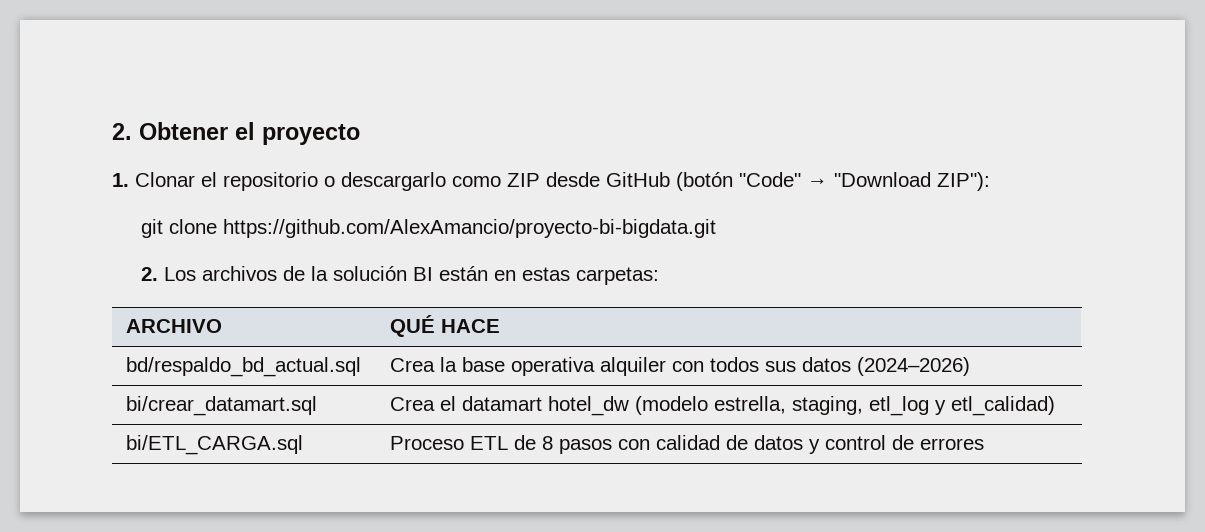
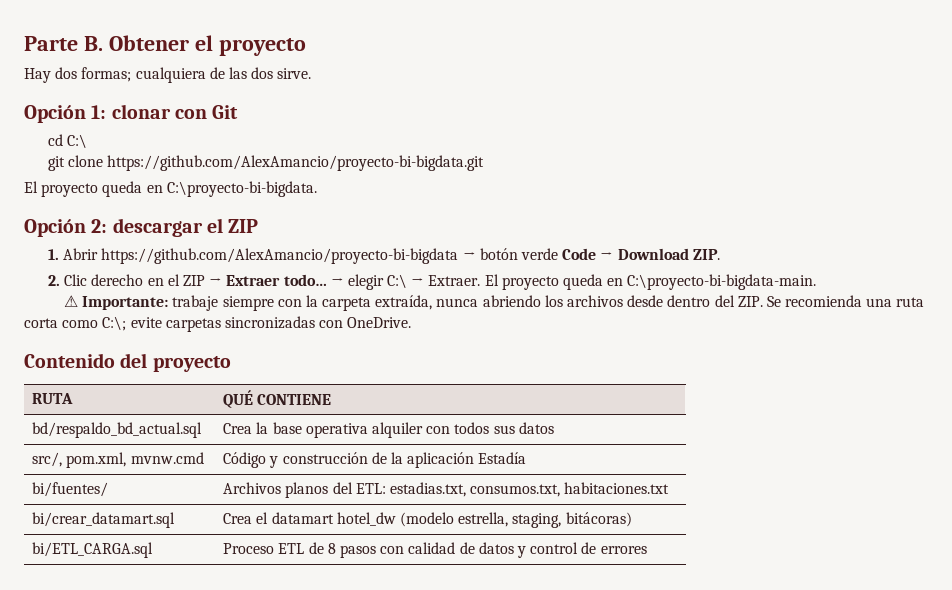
[112,123,132,140] 2. -> [24,36,103,51] Parte B.
[112,172,990,191] [140,219,716,238] [140,266,659,285] [126,319,223,333] 1. Clonar el repositorio o descargarlo como ZIP desde GitHub (botón "Code" → "Download ZIP"): // git clone https://github.com/AlexAmancio/proyecto-bi-bigdata.git // 2. Los archivos de la solución BI están en estas carpetas: // ARCHIVO -> [24,67,312,83] [24,104,239,123] [48,134,88,148] [48,155,485,171] [24,181,317,197] [24,218,259,237] [48,248,720,264] [48,274,817,290] [63,295,925,311] [24,316,412,332] [24,353,231,372] [32,393,74,404] Hay dos formas; cualquiera de las dos sirve. // Opción 1: clonar con Git // cd C:\ // git clone https://github.com/AlexAmancio/proyecto-bi-bigdata.git // El proyecto queda en C:\proyecto-bi-bigdata. // Opción 2: descargar el ZIP // 1. Abrir https://github.com/AlexAmancio/proyecto-bi-bigdata → botón verde Code → Download ZIP. // 2. Clic derecho en el ZIP → Extraer todo… → elegir C:\ → Extraer. El proyecto queda en C:\proyecto-bi-bigdata-main. // ⚠ Importante: trabaje siempre con la carpeta extraída, nunca abriendo los archivos desde dentro del ZIP. Se recomienda una ruta corta como C:\; evite carpetas sincronizadas con OneDrive. // Contenido del proyecto // RUTA
[441,319,501,333] HACE -> [257,394,332,405] CONTIENE
[857,357,971,376] (2024–2026) -> [32,452,204,468] [223,452,527,468] [32,482,109,497] [223,482,670,498] // src/, pom.xml, mvnw.cmd | Código y construcción de la aplicación Estadía // bi/fuentes/ | Archivos planos del ETL: estadias.txt, consumos.txt, habitaciones.txt
[869,396,1056,416] etl_log y etl_calidad) -> [565,512,632,527] bitácoras)

